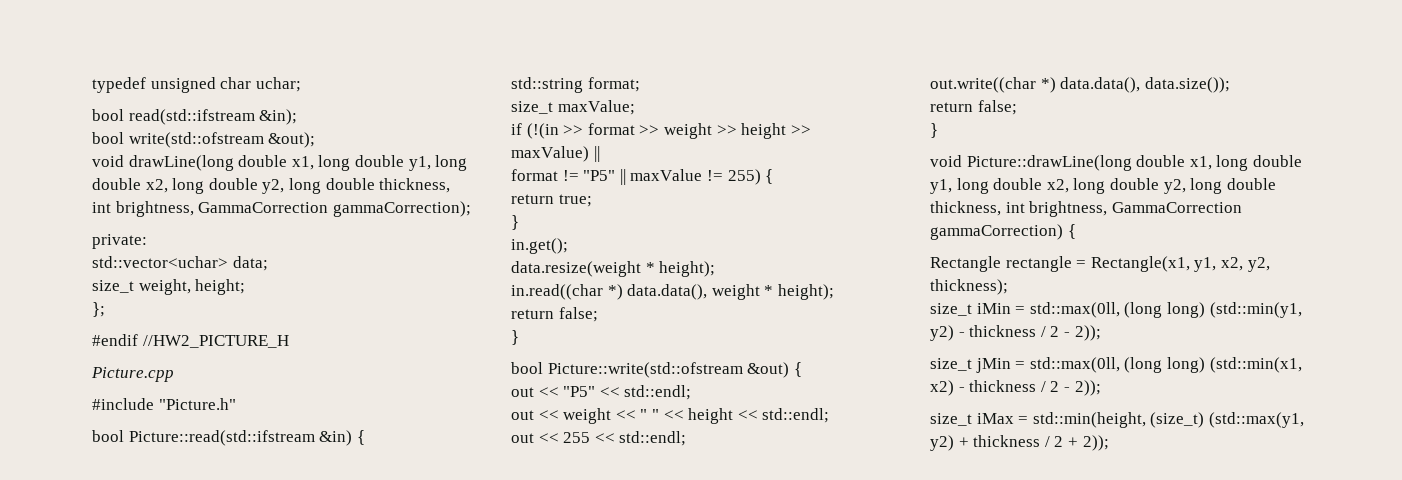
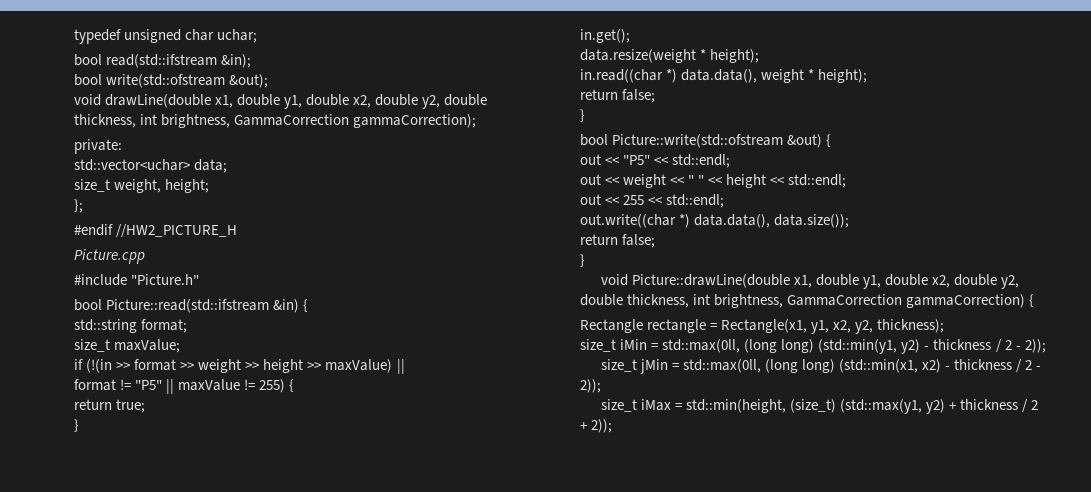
[128,155,468,171] [92,178,321,194] drawLine(long double x1, long double y1, long double x2, long double y2, long -> [105,94,441,109] drawLine(double x1, double y1, double x2, double y2,
[966,155,1302,171] [930,178,1223,194] Picture::drawLine(long double x1, long double y1, long double x2, long double y2, long -> [631,274,1020,289] Picture::drawLine(double x1, double y1, double x2, double y2,

